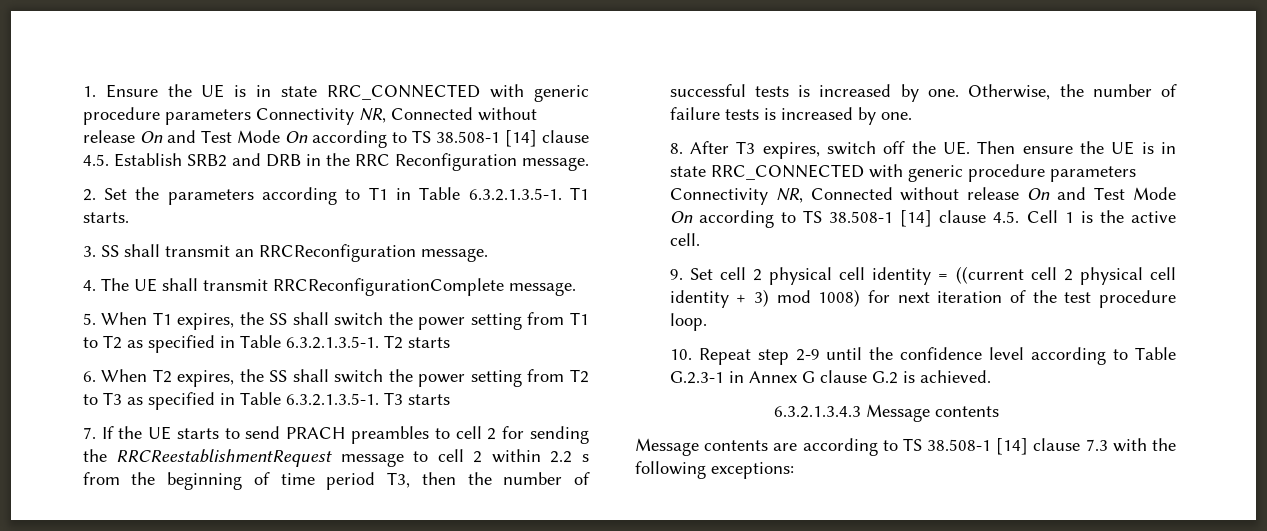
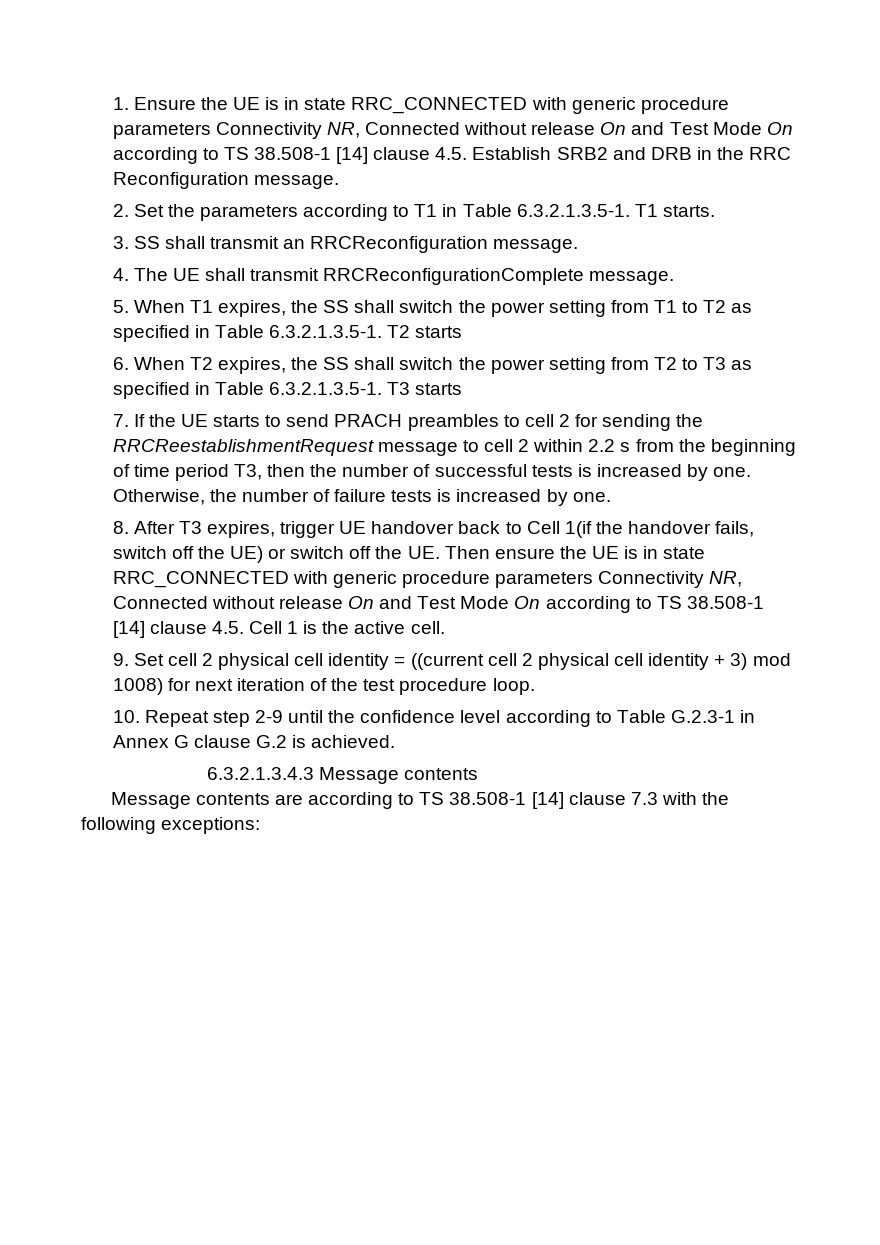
(820, 150) none -> [280,521,755,538] [112,546,287,563] trigger UE handover back to Cell 1(if the handover fails, switch off the UE) or

